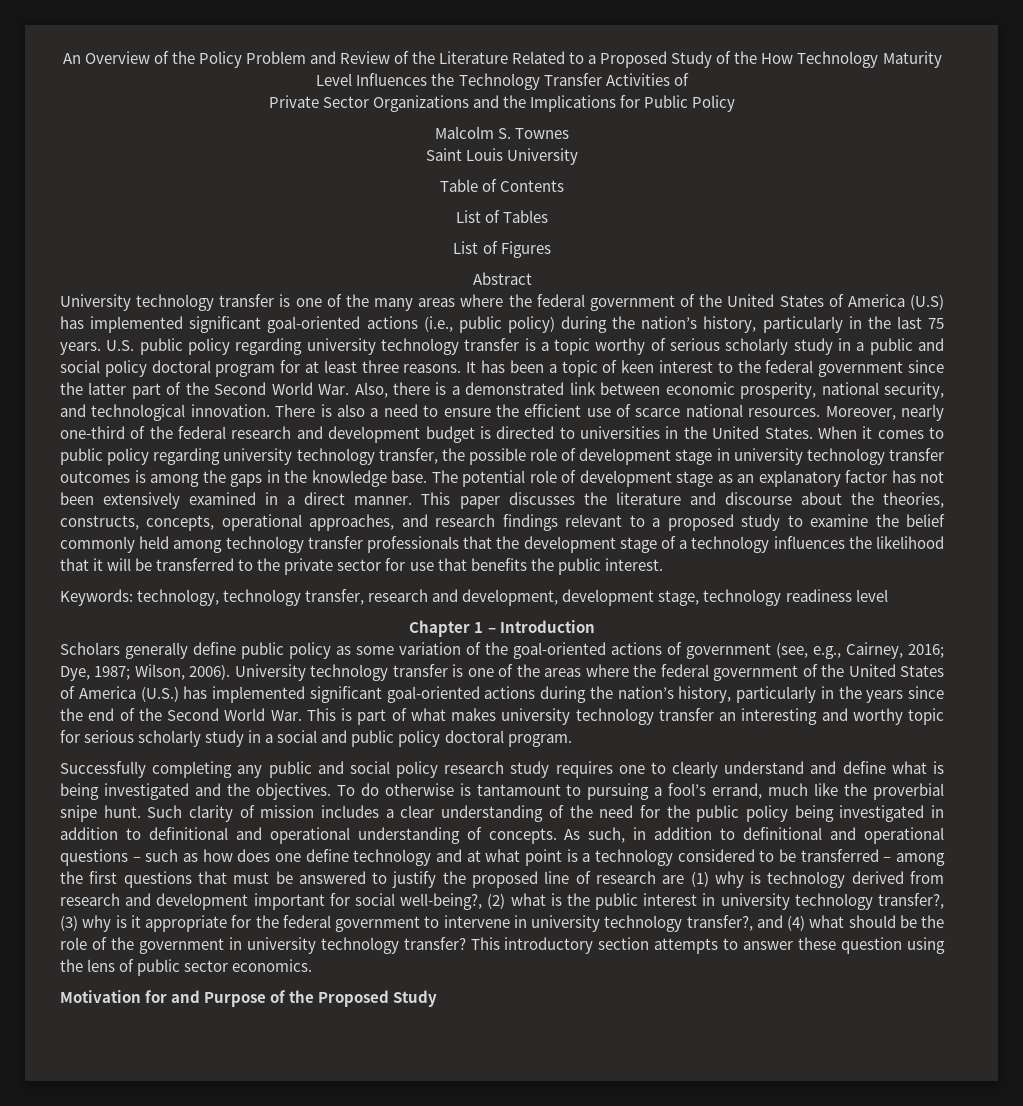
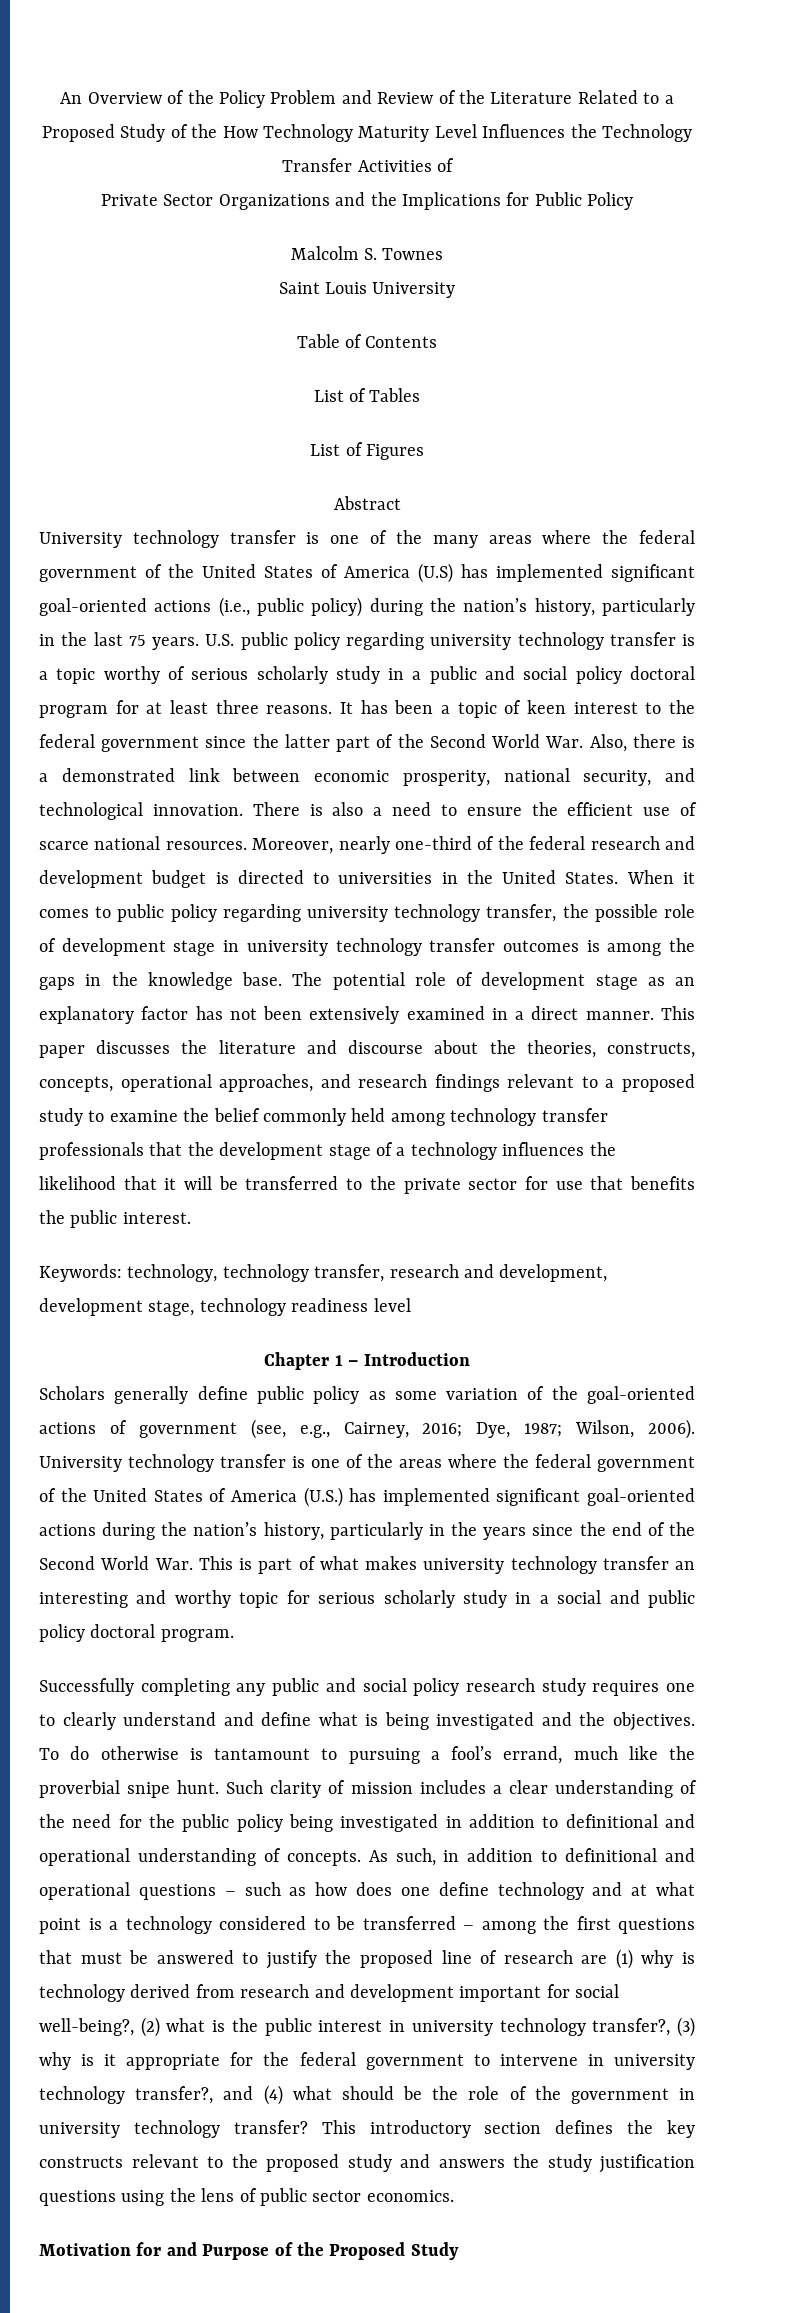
[654,937,903,954] attempts to answer these question -> [555,2120,695,2138] [39,2154,695,2173] [39,2190,116,2206] defines the key constructs relevant to the proposed study and answers the study justification questions

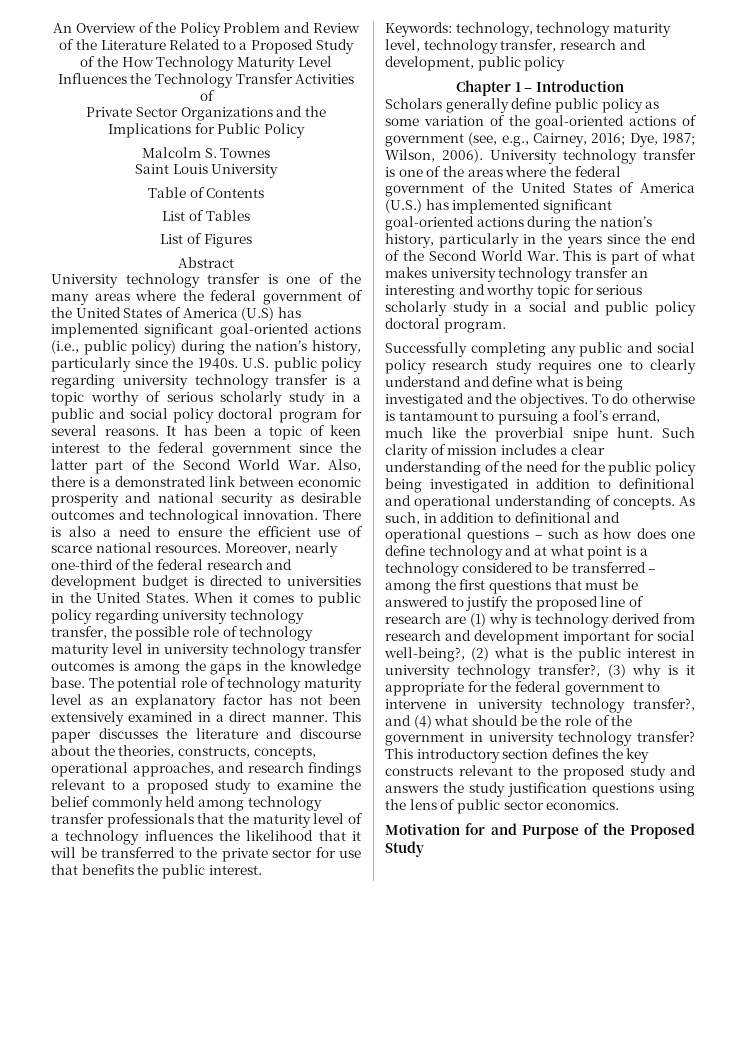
[39,632,199,650] in the last 75 years. -> [134,357,238,369] since the 1940s.
[146,700,259,714] at least three -> [51,425,97,436] several
[402,768,652,786] prosperity, national security, -> [51,492,361,507] [51,510,114,520] prosperity and national security as desirable outcomes
[61,938,216,956] development stage -> [239,626,314,641] [51,643,143,658] technology maturity level
[481,972,638,990] development stage -> [227,677,362,692] [51,694,82,705] technology maturity level
[219,1142,371,1160] development stage -> [252,813,345,828] maturity level
(309, 1273) none -> [612,23,671,37] [385,39,498,54] maturity level, technology
[39,1298,411,1316] development stage, technology readiness level -> [477,56,566,71] public policy

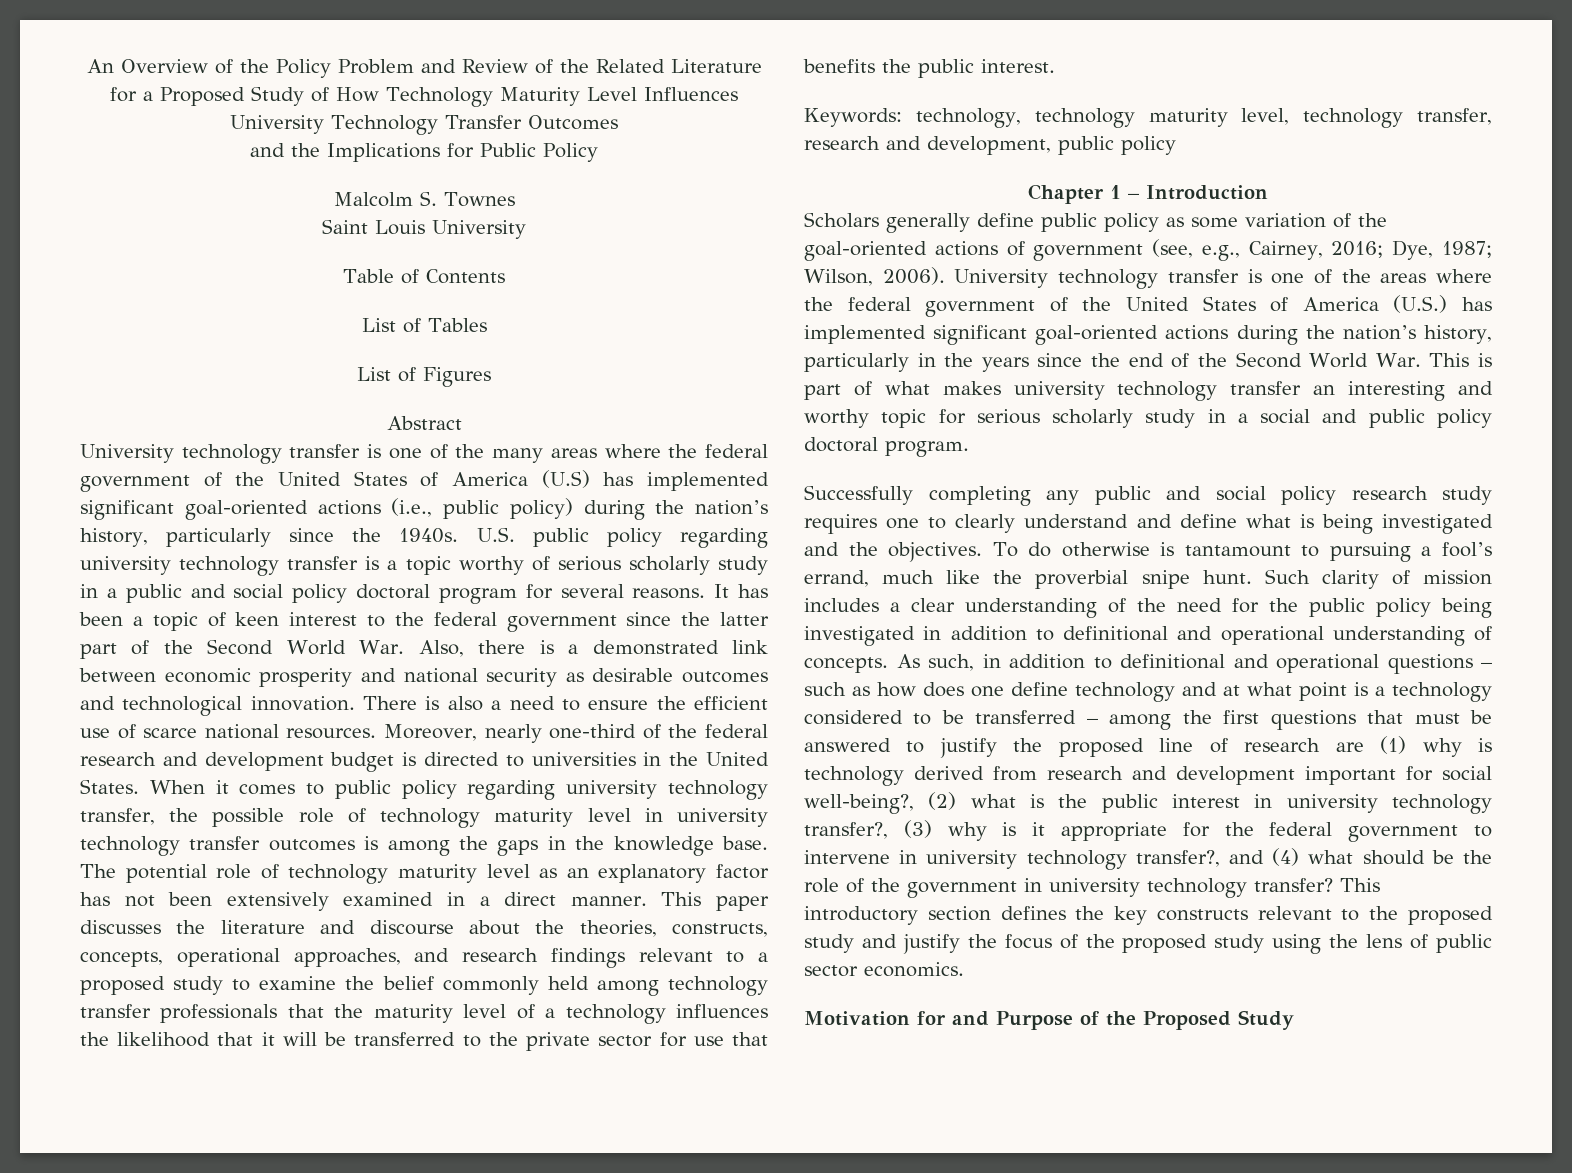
[100,39,236,50] Literature Related to -> [595,59,762,73] [110,87,138,102] Related Literature for
[97,56,119,67] the -> (330, 94) none
[130,73,152,84] the -> [229,115,324,134] University
[295,74,355,84] [199,90,215,101] [86,107,273,121] Activities of // Private Sector Organizations -> [528,115,619,130] Outcomes //
[385,782,654,797] answers the study justification questions -> [902,934,1265,954] justify the focus of the proposed study

